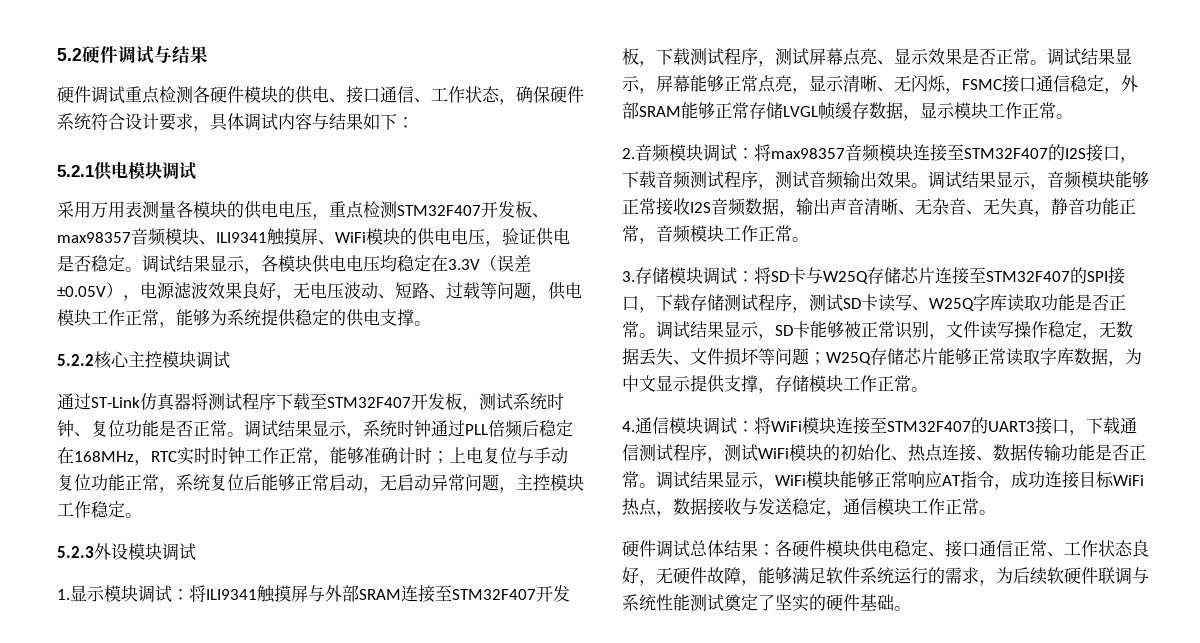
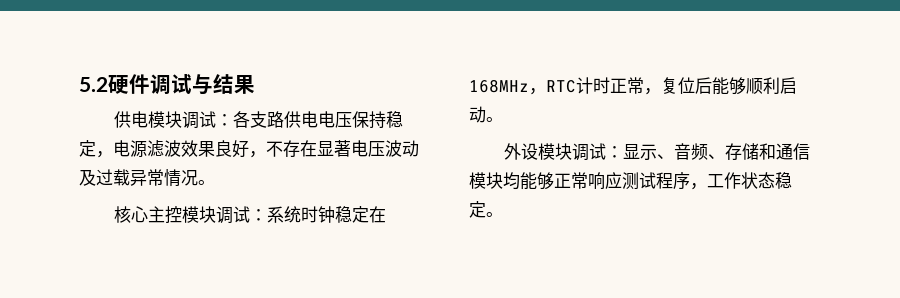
[57,86,584,105] [57,113,414,132] [57,162,196,181] [57,201,549,220] [57,228,570,247] [57,255,531,274] [57,282,123,298] 硬件调试重点检测各硬件模块的供电、接口通信、工作状态，确保硬件系统符合设计要求，具体调试内容与结果如下： // 5.2.1供电模块调试 // 采用万用表测量各模块的供电电压，重点检测STM32F407开发板、max98357音频模块、ILI9341触摸屏、WiFi模块的供电电压，验证供电是否稳定。调试结果显示，各模块供电电压均稳定在3.3V（误差±0.05V） -> [113,111,403,129] [79,140,96,157] 供电模块调试：各支路供电电压保持稳定
[293,282,582,301] [57,309,431,328] [57,354,94,366] 无电压波动、短路、过载等问题，供电模块工作正常，能够为系统提供稳定的供电支撑。 // 5.2.2 -> [266,140,419,157] [79,169,215,187] 不存在显著电压波动及过载异常情况。 //
[57,393,564,412] [57,420,573,439] [57,447,568,466] [57,474,584,493] [57,501,142,518] [57,546,94,558] // 通过ST-Link仿真器将测试程序下载至STM32F407开发板，测试系统时钟、复位功能是否正常。调试结果显示，系统时钟通过PLL倍频后稳定在168MHz，RTC实时时钟工作正常，能够准确计时；上电复位与手动复位功能正常，系统复位后能够正常启动，无启动异常问题，主控模块工作稳定。 // 5.2.3 -> [249,206,386,223] [469,77,797,95] [469,106,503,123] ：系统时钟稳定在168MHz，RTC计时正常，复位后能够顺利启动。 //
[57,585,570,603] [622,48,1132,67] [622,75,1138,94] [622,102,1073,121] [622,144,1137,163] [622,171,1149,190] [622,198,1136,217] [622,225,809,244] [622,267,1125,285] [622,294,1126,313] [622,321,1133,340] [622,348,1142,367] [622,375,928,394] [622,417,1137,436] [622,444,1146,463] [622,471,1144,490] [622,498,996,517] [622,540,1149,558] [622,567,1149,586] [622,594,894,612] // 1.显示模块调试：将ILI9341触摸屏与外部SRAM连接至STM32F407开发板，下载测试程序，测试屏幕点亮、显示效果是否正常。调试结果显示，屏幕能够正常点亮，显示清晰、无闪烁，FSMC接口通信稳定，外部SRAM能够正常存储LVGL帧缓存数据，显示模块工作正常。 // 2.音频模块调试：将max98357音频模块连接至STM32F407的I2S接口，下载音频测试程序，测试音频输出效果。调试结果显示，音频模块能够正常接收I2S音频数据，输出声音清晰、无杂音、无失真，静音功能正常，音频模块工作正常。 // 3.存储模块调试：将SD卡与W25Q存储芯片连接至STM32F407的SPI接口，下载存储测试程序，测试SD卡读写、W25Q字库读取功能是否正常。调试结果显示，SD卡能够被正常识别，文件读写操作稳定，无数据丢失、文件损坏等问题；W25Q存储芯片能够正常读取字库数据，为中文显示提供支撑，存储模块工作正常。 // 4.通信模块调试：将WiFi模块连接至STM32F407的UART3接口，下载通信测试程序，测试WiFi模块的初始化、热点连接、数据传输功能是否正常。调试结果显示，WiFi模块能够正常响应AT指令，成功连接目标WiFi热点，数据接收与发送稳定，通信模块工作正常。 // 硬件调试总体结果：各硬件模块供电稳定、接口通信正常、工作状态良好，无硬件故障，能够满足软件系统运行的需求，为后续软硬件联调与系统性能测试奠定了坚实的硬件基础 -> [605,143,810,160] [469,172,792,190] [469,201,486,218] ：显示、音频、存储和通信模块均能够正常响应测试程序，工作状态稳定

